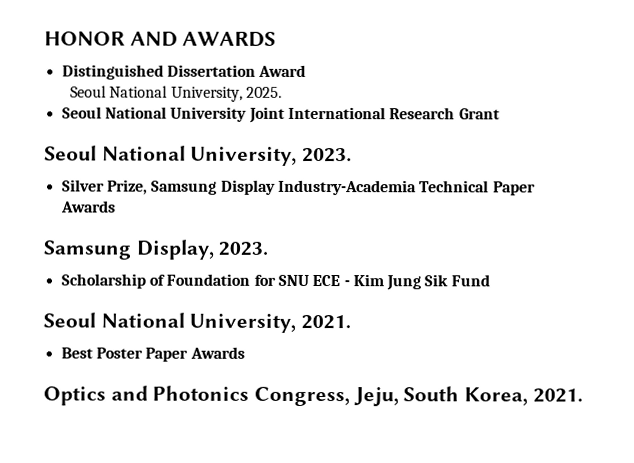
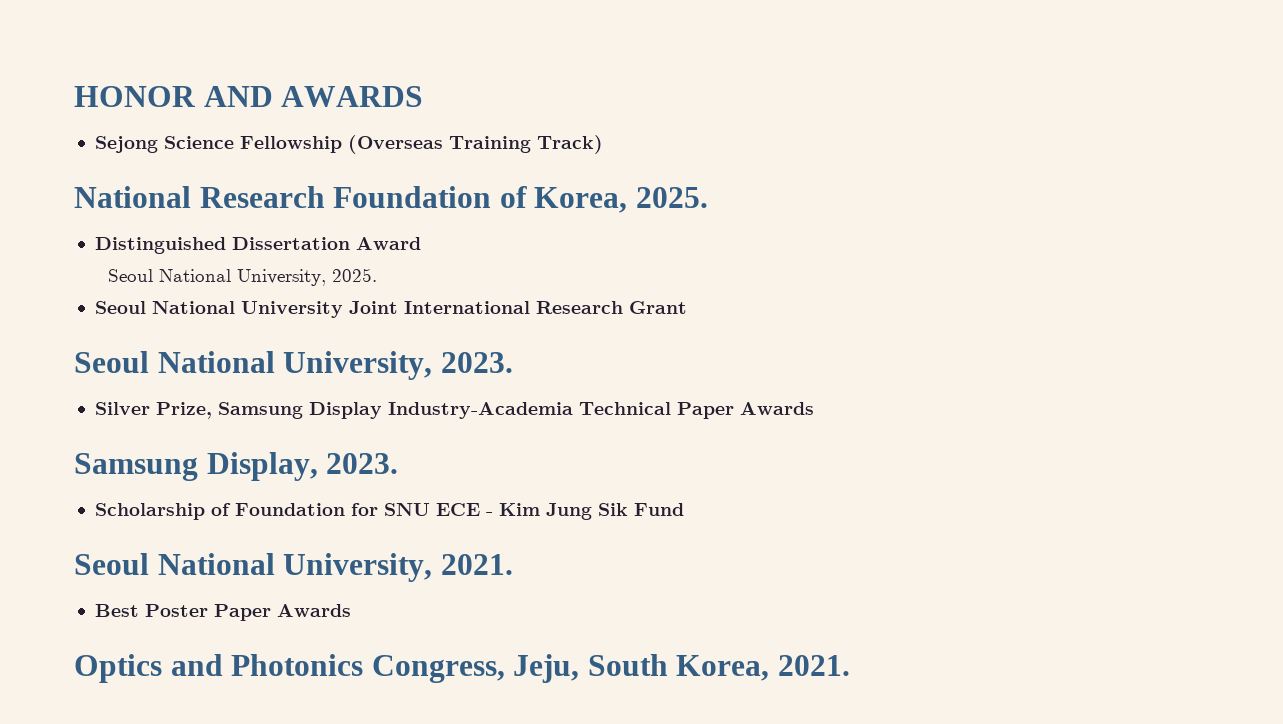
(277, 39) none -> [94,135,603,154] [74,186,708,213] // Sejong Science Fellowship (Overseas Training Track) // National Research Foundation of Korea, 2025.

